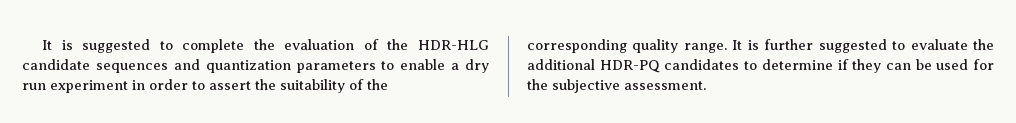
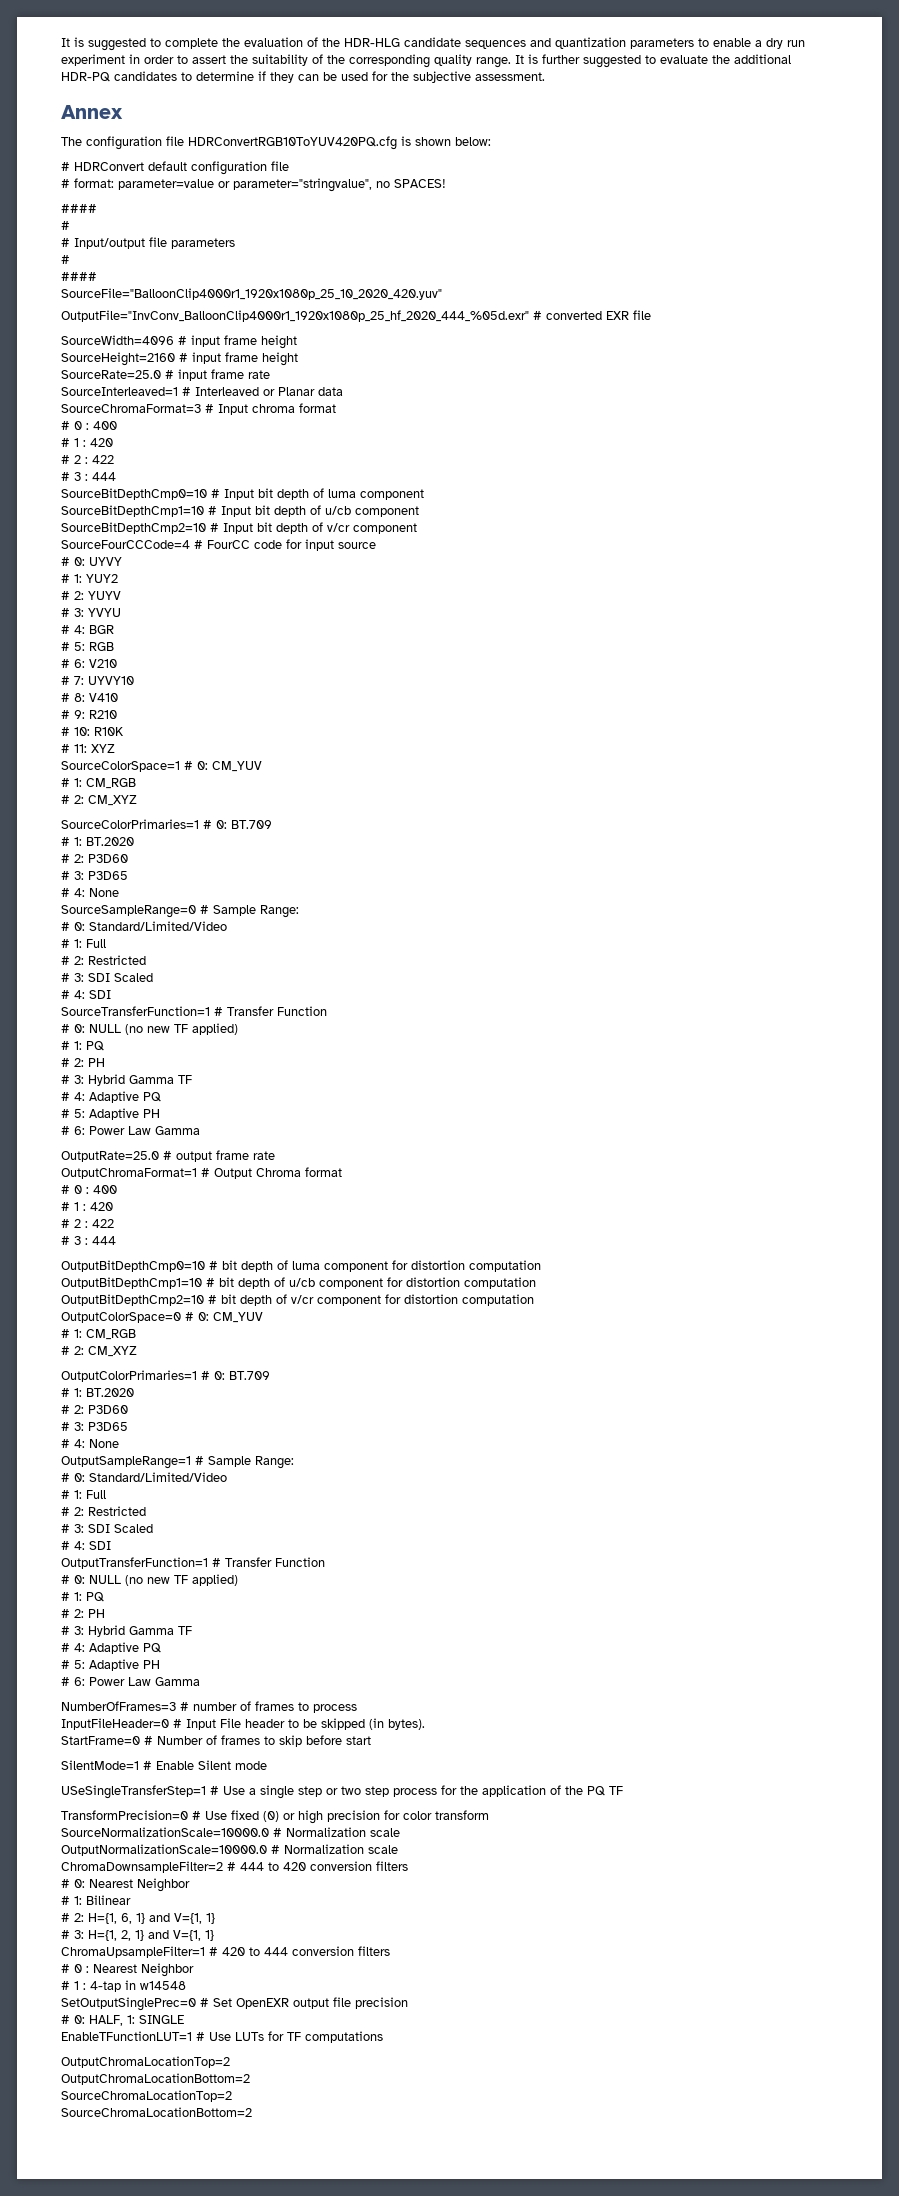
(706, 85) none -> [61,105,123,119] [61,136,491,150] [61,161,289,175] [61,178,446,192] [61,204,97,213] [61,221,70,230] [61,237,235,249] [61,255,70,264] [61,272,97,281] [61,288,442,300] [61,310,651,322] [61,335,297,349] [61,352,298,366] [61,369,270,381] [61,387,343,396] [61,403,336,415] [61,421,117,430] [61,438,113,447] [61,455,114,464] [61,472,116,481] [61,488,424,500] [61,505,419,517] [61,522,417,534] [61,539,376,551] [61,557,122,566] [61,574,118,583] [61,591,121,600] [61,608,121,617] [61,625,114,634] [61,642,114,651] [61,659,117,668] [61,676,134,685] [61,693,118,702] [61,710,117,719] [61,727,124,736] [61,744,115,753] [61,761,262,772] [61,778,136,789] [61,795,137,806] [61,819,272,829] [61,837,134,846] [61,854,128,863] [61,871,128,880] [61,888,119,897] [61,905,299,918] [61,921,227,931] [61,939,106,948] [61,955,146,965] [61,973,153,982] [61,990,111,999] [61,1006,327,1016] [61,1023,238,1035] [61,1041,104,1051] [61,1058,105,1067] [61,1074,192,1086] [61,1091,161,1103] [61,1108,160,1120] [61,1126,200,1135] [61,1150,275,1162] [61,1167,342,1179] [61,1185,117,1194] [61,1202,113,1211] [61,1219,114,1228] [61,1236,116,1245] [61,1260,541,1272] [61,1277,536,1289] [61,1294,534,1306] [61,1312,263,1323] [61,1329,136,1340] [61,1346,137,1357] [61,1370,270,1382] [61,1388,134,1397] [61,1405,128,1414] [61,1422,128,1431] [61,1439,119,1448] [61,1456,294,1469] [61,1472,227,1482] [61,1490,106,1499] [61,1506,146,1516] [61,1524,153,1533] [61,1541,111,1550] [61,1557,325,1569] [61,1574,238,1586] [61,1592,104,1602] [61,1609,105,1618] [61,1625,192,1637] [61,1642,161,1654] [61,1659,160,1671] [61,1677,200,1686] [61,1701,357,1713] [61,1718,425,1730] [61,1735,371,1747] [61,1760,267,1770] [61,1785,623,1799] [61,1810,489,1824] [61,1827,400,1837] [61,1844,398,1856] [61,1861,408,1873] [61,1878,190,1892] [61,1895,131,1905] [61,1913,215,1924] [61,1930,214,1941] [61,1946,390,1958] [61,1963,194,1977] [61,1980,186,1992] [61,1997,408,2011] [61,2015,184,2026] [61,2031,383,2043] [61,2056,230,2068] [61,2073,250,2085] [61,2090,232,2102] [61,2107,252,2117] // Annex // The configuration file HDRConvertRGB10ToYUV420PQ.cfg is shown below: // # HDRConvert default configuration file // # format: parameter=value or parameter="stringvalue", no SPACES! // #### // # // # Input/output file parameters // # // #### // SourceFile="BalloonClip4000r1_1920x1080p_25_10_2020_420.yuv" // OutputFile="InvConv_BalloonClip4000r1_1920x1080p_25_hf_2020_444_%05d.exr" # converted EXR file // SourceWidth=4096 # input frame height // SourceHeight=2160 # input frame height // SourceRate=25.0 # input frame rate // SourceInterleaved=1 # Interleaved or Planar data // SourceChromaFormat=3 # Input chroma format // # 0 : 400 // # 1 : 420 // # 2 : 422 // # 3 : 444 // SourceBitDepthCmp0=10 # Input bit depth of luma component // SourceBitDepthCmp1=10 # Input bit depth of u/cb component // SourceBitDepthCmp2=10 # Input bit depth of v/cr component // SourceFourCCCode=4 # FourCC code for input source // # 0: UYVY // # 1: YUY2 // # 2: YUYV // # 3: YVYU // # 4: BGR // # 5: RGB // # 6: V210 // # 7: UYVY10 // # 8: V410 // # 9: R210 // # 10: R10K // # 11: XYZ // SourceColorSpace=1 # 0: CM_YUV // # 1: CM_RGB // # 2: CM_XYZ // SourceColorPrimaries=1 # 0: BT.709 // # 1: BT.2020 // # 2: P3D60 // # 3: P3D65 // # 4: None // SourceSampleRange=0 # Sample Range: // # 0: Standard/Limited/Video // # 1: Full // # 2: Restricted // # 3: SDI Scaled // # 4: SDI // SourceTransferFunction=1 # Transfer Function // # 0: NULL (no new TF applied) // # 1: PQ // # 2: PH // # 3: Hybrid Gamma TF // # 4: Adaptive PQ // # 5: Adaptive PH // # 6: Power Law Gamma // OutputRate=25.0 # output frame rate // OutputChromaFormat=1 # Output Chroma format // # 0 : 400 // # 1 : 420 // # 2 : 422 // # 3 : 444 // OutputBitDepthCmp0=10 # bit depth of luma component for distortion computation // OutputBitDepthCmp1=10 # bit depth of u/cb component for distortion computation // OutputBitDepthCmp2=10 # bit depth of v/cr component for distortion computation // OutputColorSpace=0 # 0: CM_YUV // # 1: CM_RGB // # 2: CM_XYZ // OutputColorPrimaries=1 # 0: BT.709 // # 1: BT.2020 // # 2: P3D60 // # 3: P3D65 // # 4: None // OutputSampleRange=1 # Sample Range: // # 0: Standard/Limited/Video // # 1: Full // # 2: Restricted // # 3: SDI Scaled // # 4: SDI // OutputTransferFunction=1 # Transfer Function // # 0: NULL (no new TF applied) // # 1: PQ // # 2: PH // # 3: Hybrid Gamma TF // # 4: Adaptive PQ // # 5: Adaptive PH // # 6: Power Law Gamma // NumberOfFrames=3 # number of frames to process // InputFileHeader=0 # Input File header to be skipped (in bytes). // StartFrame=0 # Number of frames to skip before start // SilentMode=1 # Enable Silent mode // USeSingleTransferStep=1 # Use a single step or two step process for the application of the PQ TF // TransformPrecision=0 # Use fixed (0) or high precision for color transform // SourceNormalizationScale=10000.0 # Normalization scale // OutputNormalizationScale=10000.0 # Normalization scale // ChromaDownsampleFilter=2 # 444 to 420 conversion filters // # 0: Nearest Neighbor // # 1: Bilinear // # 2: H={1, 6, 1} and V={1, 1} // # 3: H={1, 2, 1} and V={1, 1} // ChromaUpsampleFilter=1 # 420 to 444 conversion filters // # 0 : Nearest Neighbor // # 1 : 4-tap in w14548 // SetOutputSinglePrec=0 # Set OpenEXR output file precision // # 0: HALF, 1: SINGLE // EnableTFunctionLUT=1 # Use LUTs for TF computations // OutputChromaLocationTop=2 // OutputChromaLocationBottom=2 // SourceChromaLocationTop=2 // SourceChromaLocationBottom=2

